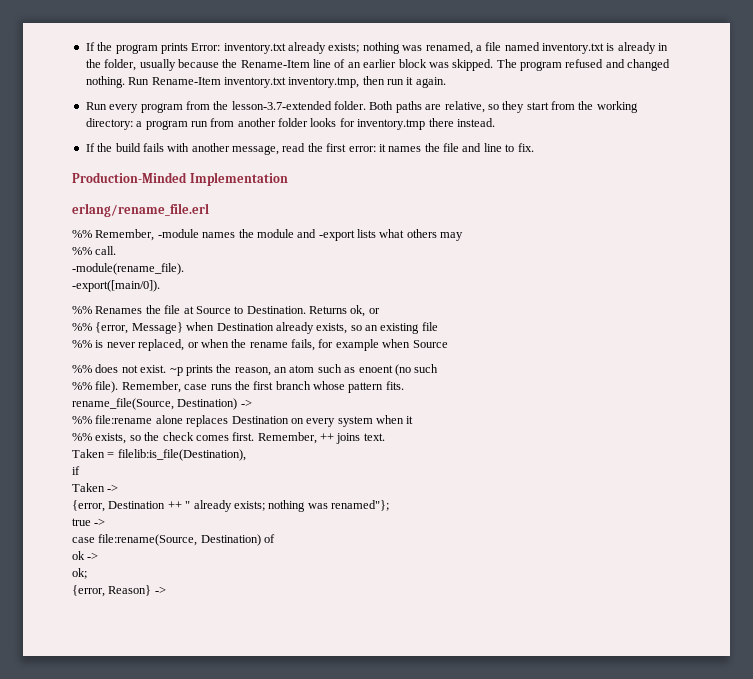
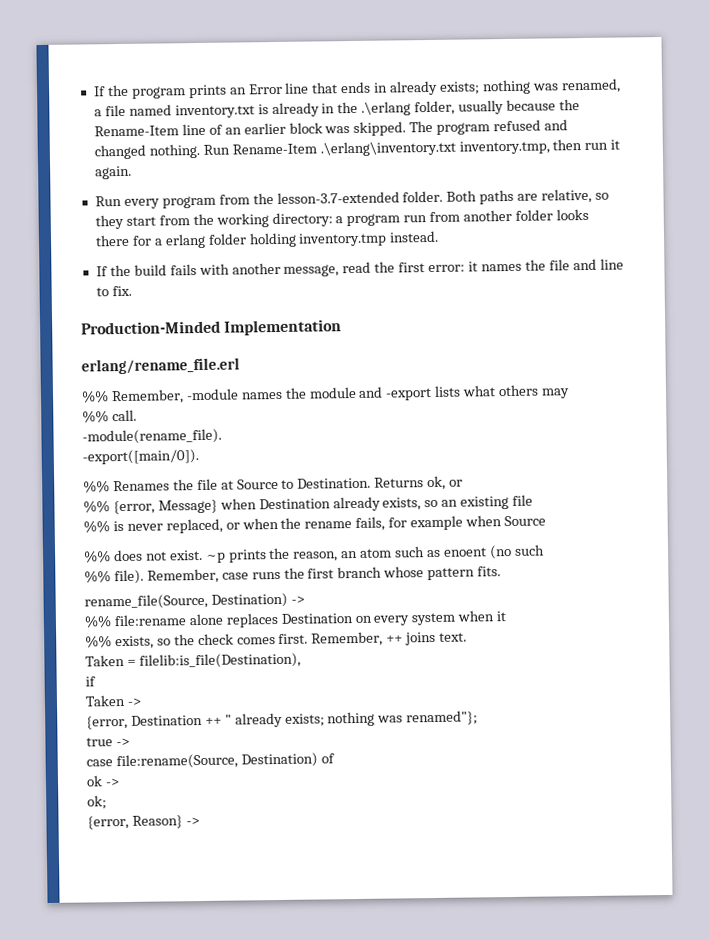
[191,43,286,54] Error: inventory.txt -> [229,81,389,95] an Error line that ends in
(101, 63) none -> [361,101,412,116] .\erlang
[223,77,286,88] inventory.txt -> [319,140,456,157] .\erlang\inventory.txt
[339,118,454,130] for inventory.tmp there -> [94,232,388,249] there for a erlang folder holding inventory.tmp

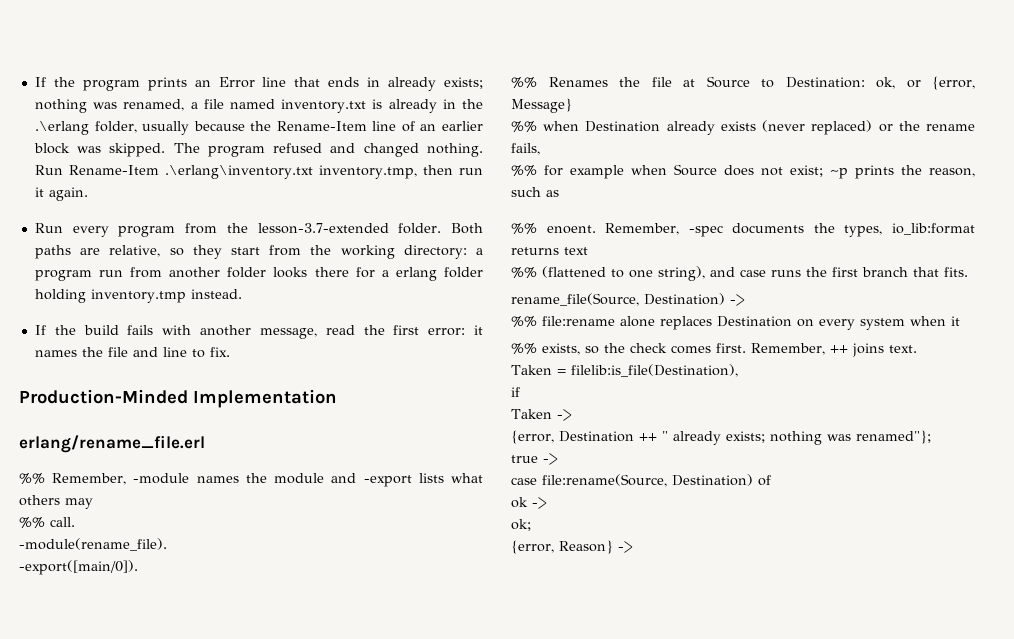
[297,477,425,489] Destination. Returns -> [785,77,865,88] Destination:
[83,499,218,515] // %% {error, Message} -> [932,76,975,90] [511,98,572,113] [511,121,537,132] {error, Message} // %%
[382,494,534,511] [83,517,279,534] exists, so an existing file // %% is never replaced, or when -> [720,120,893,135] exists (never replaced) or
(386, 523) none -> [511,165,537,176] // %%
[84,550,111,563] // %% -> (717, 170) none
[169,549,203,561] exist. -> [790,165,823,177] exist;
[341,548,393,559] an atom -> (975, 172) none
[443,544,545,560] [84,568,219,585] enoent (no such // %% file). Remember, -> [511,223,975,237] [511,247,588,255] [511,266,735,281] // %% enoent. Remember, -spec documents the types, io_lib:format returns text // %% (flattened to one string), and
[383,566,476,581] whose pattern -> [913,267,939,277] that

